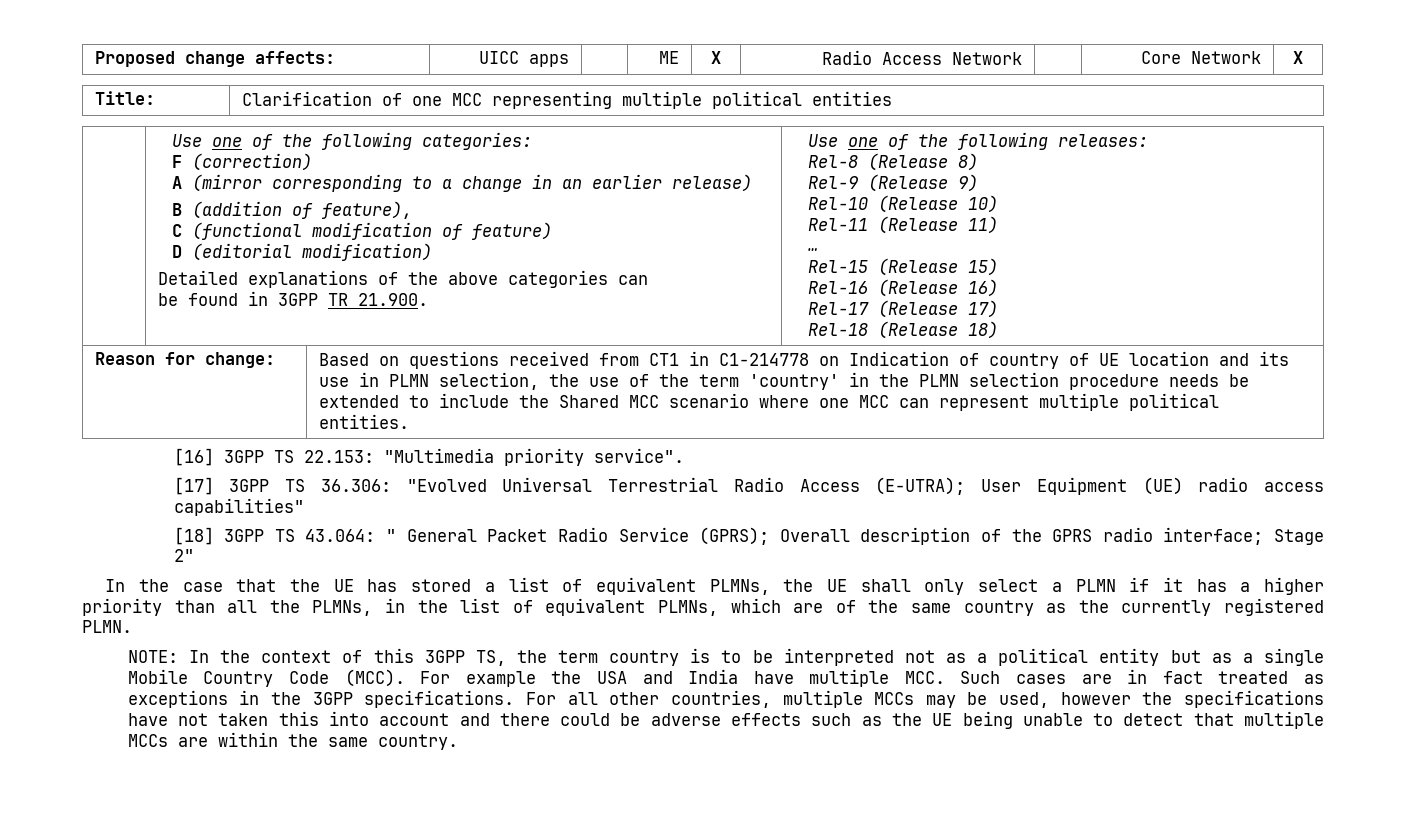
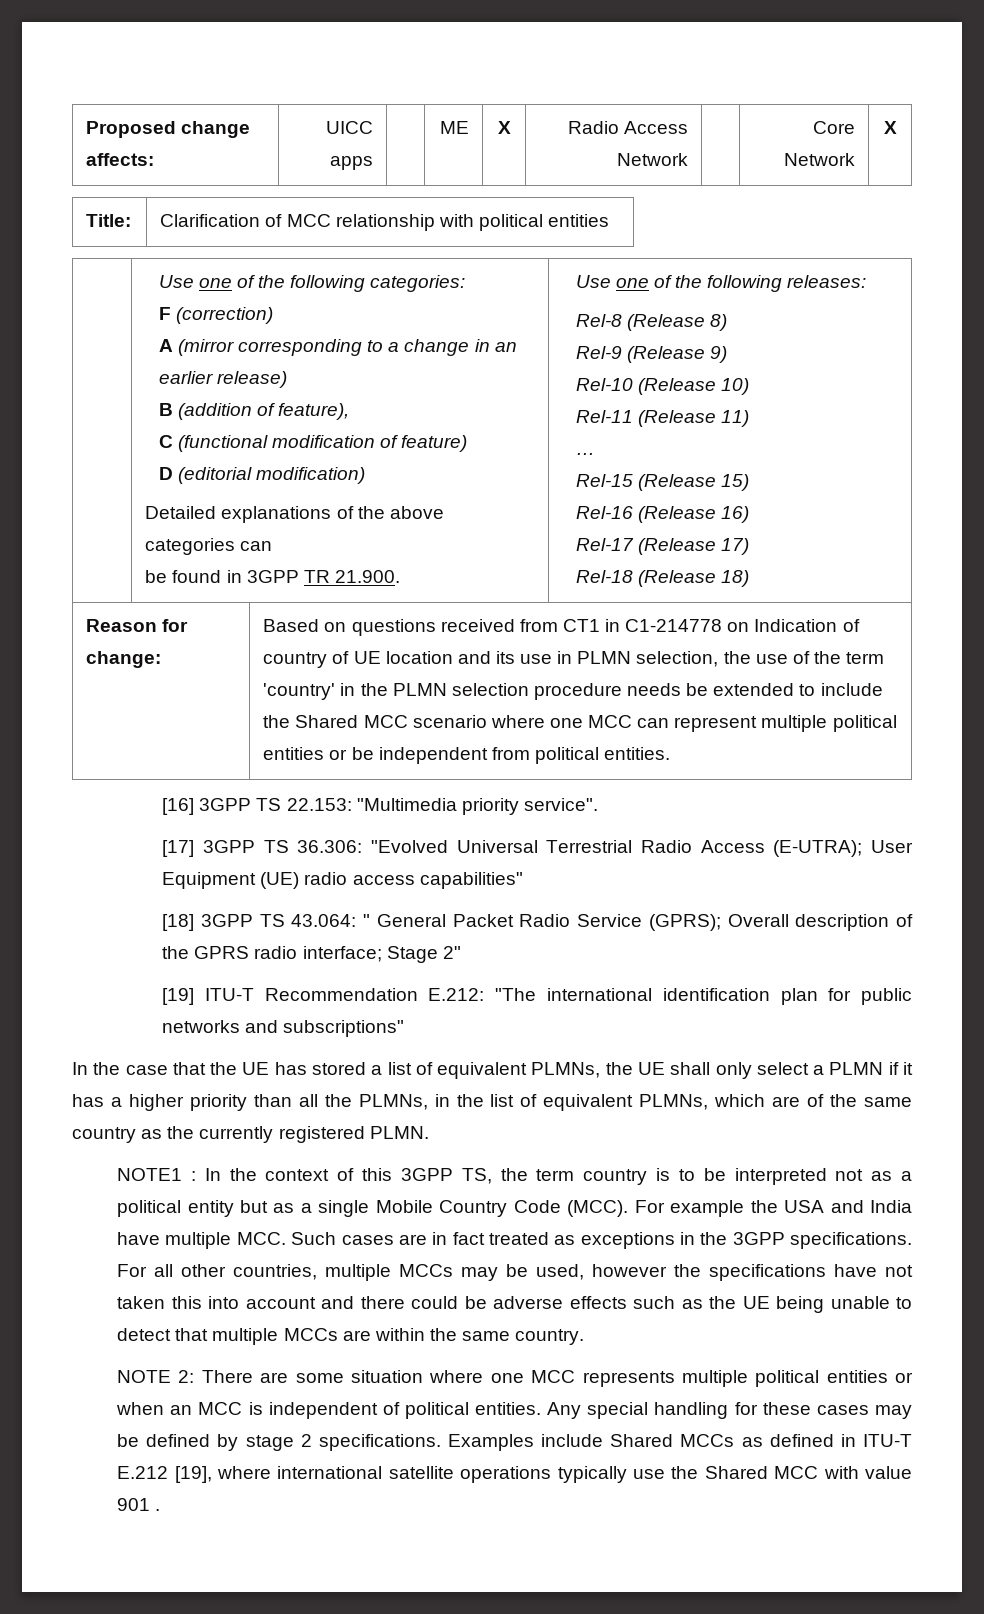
[412,91,703,109] one MCC representing multiple -> [286,214,474,231] MCC relationship with
(1220, 402) none -> [263,747,599,764] entities or be independent from political
(194, 555) none -> [162,988,913,1005] [162,1020,405,1037] // [19] ITU-T Recommendation E.212: "The international identification plan for public networks and subscriptions"
[127,650,178,663] NOTE: -> [117,1168,196,1181] NOTE1 :
(458, 742) none -> [117,1370,913,1387] [116,1402,912,1419] [117,1434,912,1451] [117,1466,913,1483] [117,1498,161,1511] // NOTE 2: There are some situation where one MCC represents multiple political entities or when an MCC is independent of political entities. Any special handling for these cases may be defined by stage 2 specifications. Examples include Shared MCCs as defined in ITU-T E.212 [19], where international satellite operations typically use the Shared MCC with value 901 .

